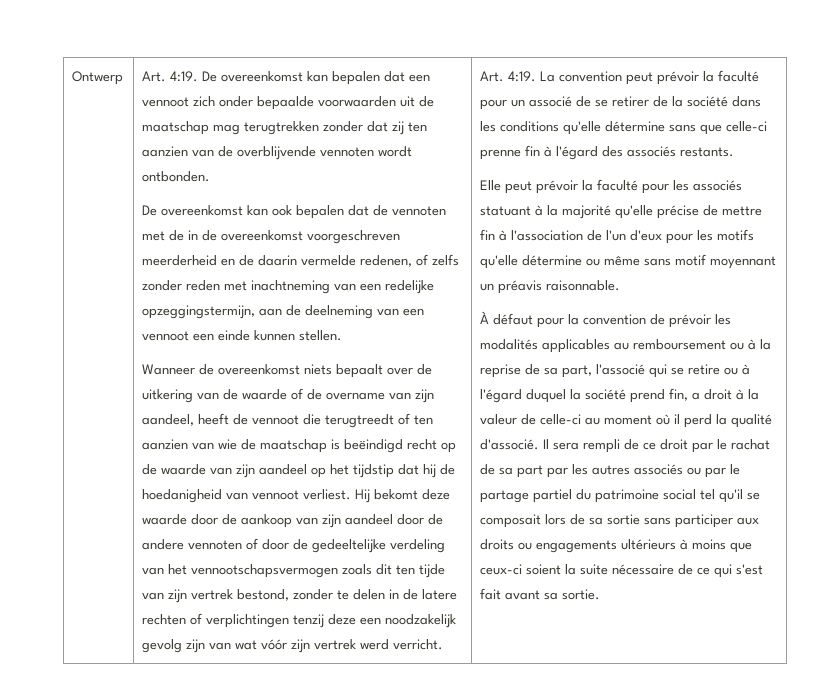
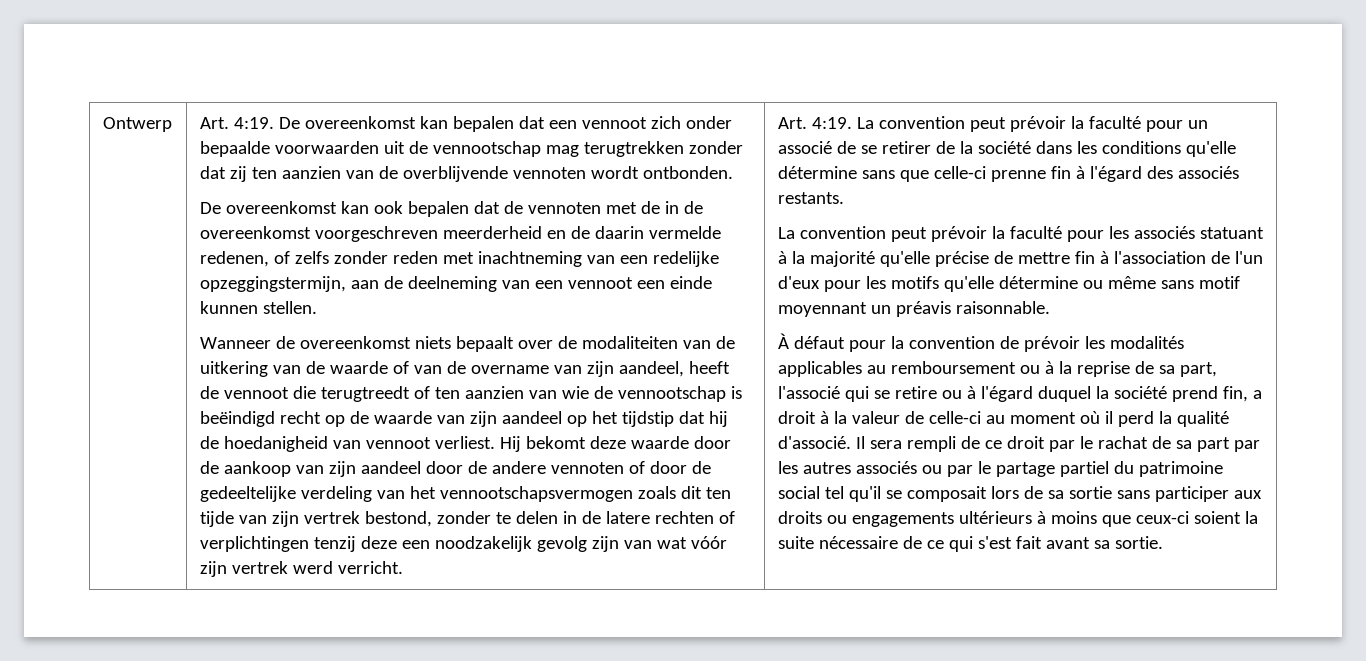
[142,121,210,135] maatschap -> [432,141,541,157] vennootschap
(433, 369) none -> [581,336,735,349] modaliteiten van de
(304, 394) none -> [413,365,442,374] van
[260,439,328,453] maatschap -> [617,386,726,402] vennootschap
[480,180,502,191] Elle -> [777,226,886,239] La convention

